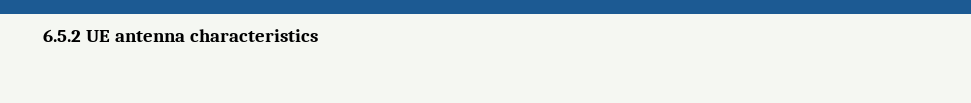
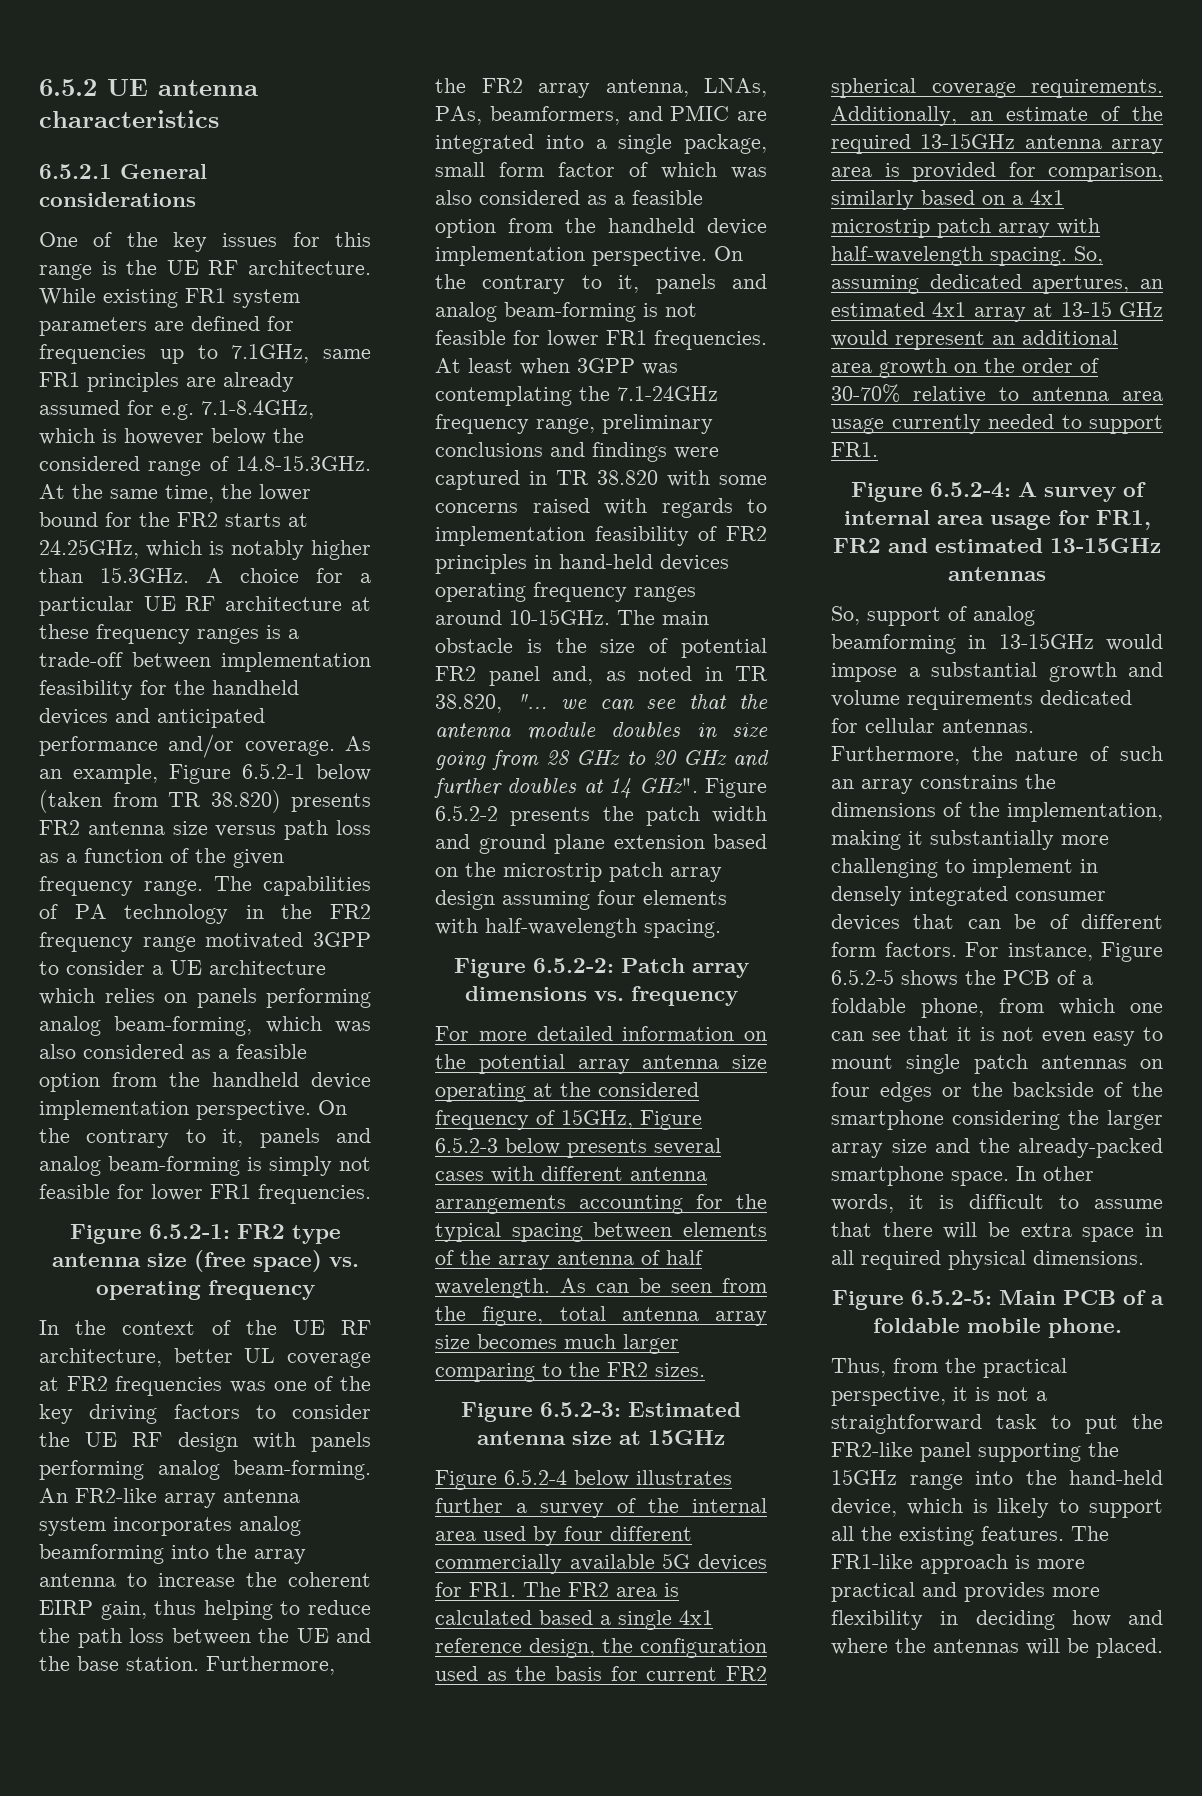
(318, 35) none -> [39,164,207,179] [39,192,196,207] [39,232,371,252] [39,260,371,280] [39,288,300,308] [39,316,294,336] [39,344,371,364] [39,372,294,392] [39,400,314,420] [39,428,304,445] [39,455,371,476] [39,484,311,503] [39,512,308,527] [39,539,371,560] [39,567,371,583] [39,596,371,616] [39,624,299,644] [39,652,371,672] [39,680,299,700] [39,708,265,728] [39,734,371,758] [39,763,371,784] [39,790,371,813] [39,820,372,840] [39,848,284,868] [39,876,371,896] [39,904,371,924] [39,932,372,952] [39,960,326,975] [39,988,371,1008] [39,1016,371,1036] [39,1044,307,1059] [39,1072,371,1092] [39,1100,347,1120] [39,1128,371,1148] [39,1156,371,1176] [39,1184,371,1204] [69,1224,341,1244] [51,1250,359,1272] [95,1280,315,1300] [39,1320,371,1335] [39,1348,371,1368] [39,1376,371,1396] [39,1404,371,1424] [39,1432,371,1452] [39,1460,371,1480] [39,1488,300,1508] [39,1516,301,1536] [39,1544,306,1564] [39,1572,371,1587] [39,1600,371,1620] [39,1628,371,1648] [39,1656,335,1675] [435,78,767,98] [435,105,767,125] [435,134,767,154] [435,162,767,179] [435,190,703,205] [435,218,767,238] [435,246,743,266] [435,274,767,294] [435,302,697,322] [435,330,767,350] [435,358,678,375] [435,386,718,406] [435,414,713,434] [435,442,719,462] [435,470,767,490] [435,498,767,518] [435,526,767,546] [435,554,729,574] [435,582,696,602] [435,609,709,625] [435,638,767,658] [435,666,768,686] [435,694,768,713] [435,722,768,740] [435,750,769,770] [434,778,767,798] [435,805,767,826] [435,834,767,854] [435,862,722,882] [435,890,727,910] [435,918,721,938] [453,958,749,978] [464,986,738,1006] [435,1026,767,1041] [435,1054,767,1074] [435,1082,699,1102] [435,1109,702,1130] [435,1137,721,1158] [435,1166,707,1183] [435,1194,767,1214] [435,1222,767,1242] [435,1250,703,1270] [435,1278,767,1298] [435,1306,767,1326] [435,1334,679,1354] [435,1362,705,1382] [461,1402,741,1422] [477,1430,725,1445] [435,1469,732,1490] [435,1498,767,1518] [435,1526,692,1546] [435,1553,767,1574] [435,1582,679,1597] [435,1610,713,1630] [435,1638,767,1658] [435,1666,767,1681] [831,78,1163,98] [831,106,1163,126] [831,133,1163,154] [831,162,1163,182] [831,190,1064,210] [831,218,1100,238] [831,246,1103,266] [831,274,1163,294] [831,301,1163,322] [831,330,1118,350] [831,358,1099,378] [831,384,1163,403] [831,414,1163,434] [831,442,878,457] [850,482,1146,502] [843,510,1151,530] [833,538,1161,553] [948,567,1046,581] [831,606,1035,626] [831,633,1163,654] [831,662,1163,682] [831,690,1132,710] [831,718,1034,733] [831,746,1163,765] [831,774,1056,794] [831,802,1163,822] [831,830,1109,850] [831,858,1098,878] [831,886,1106,906] [831,914,1163,931] [831,942,1163,962] [831,969,1093,987] [831,998,1163,1018] [831,1026,1163,1046] [831,1054,1163,1074] [831,1082,1163,1102] [831,1110,1163,1130] [831,1138,1163,1158] [831,1166,1094,1186] [831,1194,1163,1213] [831,1222,1163,1242] [831,1250,1144,1270] [831,1290,1164,1310] [872,1318,1122,1338] [831,1358,1067,1378] [831,1387,1047,1406] [831,1414,1163,1434] [831,1442,1119,1462] [831,1469,1163,1490] [831,1498,1163,1518] [831,1526,1109,1546] [831,1554,1085,1574] [831,1582,1100,1602] [831,1610,1163,1630] [831,1638,1163,1658] // 6.5.2.1 General considerations // One of the key issues for this range is the UE RF architecture. While existing FR1 system parameters are defined for frequencies up to 7.1GHz, same FR1 principles are already assumed for e.g. 7.1-8.4GHz, which is however below the considered range of 14.8-15.3GHz. At the same time, the lower bound for the FR2 starts at 24.25GHz, which is notably higher than 15.3GHz. A choice for a particular UE RF architecture at these frequency ranges is a trade-off between implementation feasibility for the handheld devices and anticipated performance and/or coverage. As an example, Figure 6.5.2-1 below (taken from TR 38.820) presents FR2 antenna size versus path loss as a function of the given frequency range. The capabilities of PA technology in the FR2 frequency range motivated 3GPP to consider a UE architecture which relies on panels performing analog beam-forming, which was also considered as a feasible option from the handheld device implementation perspective. On the contrary to it, panels and analog beam-forming is simply not feasible for lower FR1 frequencies. // Figure 6.5.2-1: FR2 type antenna size (free space) vs. operating frequency // In the context of the UE RF architecture, better UL coverage at FR2 frequencies was one of the key driving factors to consider the UE RF design with panels performing analog beam-forming. An FR2-like array antenna system incorporates analog beamforming into the array antenna to increase the coherent EIRP gain, thus helping to reduce the path loss between the UE and the base station. Furthermore, the FR2 array antenna, LNAs, PAs, beamformers, and PMIC are integrated into a single package, small form factor of which was also considered as a feasible option from the handheld device implementation perspective. On the contrary to it, panels and analog beam-forming is not feasible for lower FR1 frequencies. At least when 3GPP was contemplating the 7.1-24GHz frequency range, preliminary conclusions and findings were captured in TR 38.820 with some concerns raised with regards to implementation feasibility of FR2 principles in hand-held devices operating frequency ranges around 10-15GHz. The main obstacle is the size of potential FR2 panel and, as noted in TR 38.820, "… we can see that the antenna module doubles in size going from 28 GHz to 20 GHz and further doubles at 14 GHz". Figure 6.5.2-2 presents the patch width and ground plane extension based on the microstrip patch array design assuming four elements with half-wavelength spacing. // Figure 6.5.2-2: Patch array dimensions vs. frequency // For more detailed information on the potential array antenna size operating at the considered frequency of 15GHz, Figure 6.5.2-3 below presents several cases with different antenna arrangements accounting for the typical spacing between elements of the array antenna of half wavelength. As can be seen from the figure, total antenna array size becomes much larger comparing to the FR2 sizes. // Figure 6.5.2-3: Estimated antenna size at 15GHz // Figure 6.5.2-4 below illustrates further a survey of the internal area used by four different commercially available 5G devices for FR1. The FR2 area is calculated based a single 4x1 reference design, the configuration used as the basis for current FR2 spherical coverage requirements. Additionally, an estimate of the required 13-15GHz antenna array area is provided for comparison, similarly based on a 4x1 microstrip patch array with half-wavelength spacing. So, assuming dedicated apertures, an estimated 4x1 array at 13-15 GHz would represent an additional area growth on the order of 30-70% relative to antenna area usage currently needed to support FR1. // Figure 6.5.2-4: A survey of internal area usage for FR1, FR2 and estimated 13-15GHz antennas // So, support of analog beamforming in 13-15GHz would impose a substantial growth and volume requirements dedicated for cellular antennas. Furthermore, the nature of such an array constrains the dimensions of the implementation, making it substantially more challenging to implement in densely integrated consumer devices that can be of different form factors. For instance, Figure 6.5.2-5 shows the PCB of a foldable phone, from which one can see that it is not even easy to mount single patch antennas on four edges or the backside of the smartphone considering the larger array size and the already-packed smartphone space. In other words, it is difficult to assume that there will be extra space in all required physical dimensions. // Figure 6.5.2-5: Main PCB of a foldable mobile phone. // Thus, from the practical perspective, it is not a straightforward task to put the FR2-like panel supporting the 15GHz range into the hand-held device, which is likely to support all the existing features. The FR1-like approach is more practical and provides more flexibility in deciding how and where the antennas will be placed.

